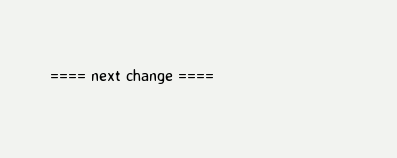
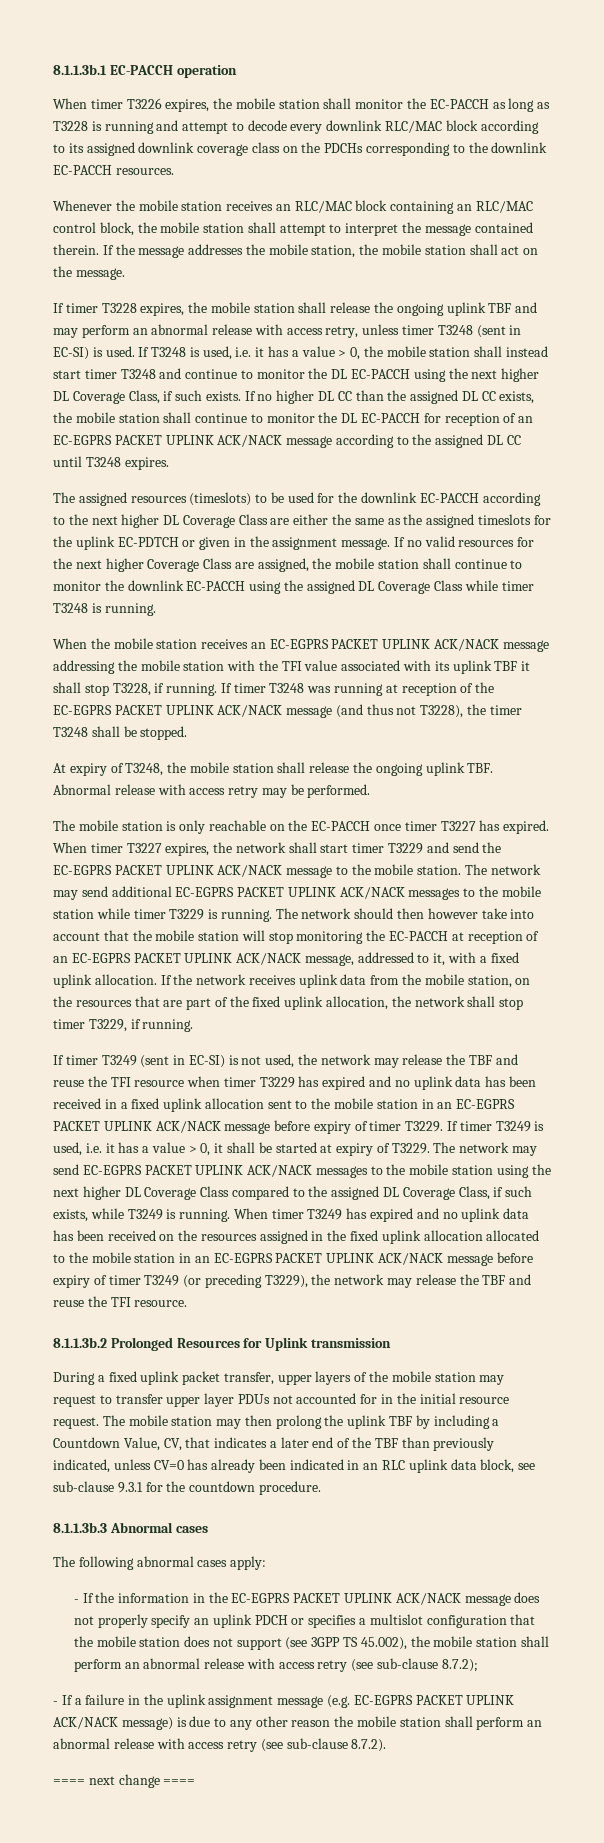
(50, 77) none -> [53,64,237,78] [53,98,551,112] [53,120,539,134] [53,142,548,156] [53,165,174,175] [53,200,533,214] [53,222,533,236] [53,244,539,258] [53,266,125,280] [53,302,538,316] [53,324,522,338] [53,346,549,360] [53,368,540,382] [53,390,535,404] [53,412,534,426] [53,434,521,448] [53,456,169,470] [53,492,541,506] [53,514,551,528] [53,536,535,550] [53,558,523,572] [53,580,534,594] [53,603,156,616] [53,638,549,652] [53,660,531,674] [53,682,495,696] [53,704,522,718] [53,726,188,740] [53,762,494,776] [53,784,371,798] [53,820,550,834] [53,842,502,856] [53,864,541,878] [53,886,541,900] [53,908,535,922] [53,930,540,944] [53,952,519,966] [53,974,531,988] [53,996,524,1010] [53,1019,194,1032] [53,1054,518,1068] [53,1076,536,1090] [53,1098,516,1112] [53,1120,545,1134] [53,1142,538,1156] [53,1164,551,1178] [53,1186,533,1200] [53,1208,530,1222] [53,1230,540,1244] [53,1252,533,1266] [53,1274,532,1288] [53,1296,188,1307] [53,1337,391,1351] [53,1371,505,1385] [53,1393,510,1407] [53,1415,500,1429] [53,1437,495,1451] [53,1459,536,1473] [53,1481,321,1495] [53,1522,208,1533] [53,1556,267,1570] [73,1592,541,1606] [73,1614,536,1628] [73,1636,549,1650] [73,1658,478,1672] [53,1694,515,1708] [53,1716,543,1730] [53,1738,387,1752] 8.1.1.3b.1 EC-PACCH operation // When timer T3226 expires, the mobile station shall monitor the EC-PACCH as long as T3228 is running and attempt to decode every downlink RLC/MAC block according to its assigned downlink coverage class on the PDCHs corresponding to the downlink EC-PACCH resources. // Whenever the mobile station receives an RLC/MAC block containing an RLC/MAC control block, the mobile station shall attempt to interpret the message contained therein. If the message addresses the mobile station, the mobile station shall act on the message. // If timer T3228 expires, the mobile station shall release the ongoing uplink TBF and may perform an abnormal release with access retry, unless timer T3248 (sent in EC-SI) is used. If T3248 is used, i.e. it has a value > 0, the mobile station shall instead start timer T3248 and continue to monitor the DL EC-PACCH using the next higher DL Coverage Class, if such exists. If no higher DL CC than the assigned DL CC exists, the mobile station shall continue to monitor the DL EC-PACCH for reception of an EC-EGPRS PACKET UPLINK ACK/NACK message according to the assigned DL CC until T3248 expires. // The assigned resources (timeslots) to be used for the downlink EC-PACCH according to the next higher DL Coverage Class are either the same as the assigned timeslots for the uplink EC-PDTCH or given in the assignment message. If no valid resources for the next higher Coverage Class are assigned, the mobile station shall continue to monitor the downlink EC-PACCH using the assigned DL Coverage Class while timer T3248 is running. // When the mobile station receives an EC-EGPRS PACKET UPLINK ACK/NACK message addressing the mobile station with the TFI value associated with its uplink TBF it shall stop T3228, if running. If timer T3248 was running at reception of the EC-EGPRS PACKET UPLINK ACK/NACK message (and thus not T3228), the timer T3248 shall be stopped. // At expiry of T3248, the mobile station shall release the ongoing uplink TBF. Abnormal release with access retry may be performed. // The mobile station is only reachable on the EC-PACCH once timer T3227 has expired. When timer T3227 expires, the network shall start timer T3229 and send the EC-EGPRS PACKET UPLINK ACK/NACK message to the mobile station. The network may send additional EC-EGPRS PACKET UPLINK ACK/NACK messages to the mobile station while timer T3229 is running. The network should then however take into account that the mobile station will stop monitoring the EC-PACCH at reception of an EC-EGPRS PACKET UPLINK ACK/NACK message, addressed to it, with a fixed uplink allocation. If the network receives uplink data from the mobile station, on the resources that are part of the fixed uplink allocation, the network shall stop timer T3229, if running. // If timer T3249 (sent in EC-SI) is not used, the network may release the TBF and reuse the TFI resource when timer T3229 has expired and no uplink data has been received in a fixed uplink allocation sent to the mobile station in an EC-EGPRS PACKET UPLINK ACK/NACK message before expiry of timer T3229. If timer T3249 is used, i.e. it has a value > 0, it shall be started at expiry of T3229. The network may send EC-EGPRS PACKET UPLINK ACK/NACK messages to the mobile station using the next higher DL Coverage Class compared to the assigned DL Coverage Class, if such exists, while T3249 is running. When timer T3249 has expired and no uplink data has been received on the resources assigned in the fixed uplink allocation allocated to the mobile station in an EC-EGPRS PACKET UPLINK ACK/NACK message before expiry of timer T3249 (or preceding T3229), the network may release the TBF and reuse the TFI resource. // 8.1.1.3b.2 Prolonged Resources for Uplink transmission // During a fixed uplink packet transfer, upper layers of the mobile station may request to transfer upper layer PDUs not accounted for in the initial resource request. The mobile station may then prolong the uplink TBF by including a Countdown Value, CV, that indicates a later end of the TBF than previously indicated, unless CV=0 has already been indicated in an RLC uplink data block, see sub-clause 9.3.1 for the countdown procedure. // 8.1.1.3b.3 Abnormal cases // The following abnormal cases apply: // - If the information in the EC-EGPRS PACKET UPLINK ACK/NACK message does not properly specify an uplink PDCH or specifies a multislot configuration that the mobile station does not support (see 3GPP TS 45.002), the mobile station shall perform an abnormal release with access retry (see sub-clause 8.7.2); // - If a failure in the uplink assignment message (e.g. EC-EGPRS PACKET UPLINK ACK/NACK message) is due to any other reason the mobile station shall perform an abnormal release with access retry (see sub-clause 8.7.2). //

